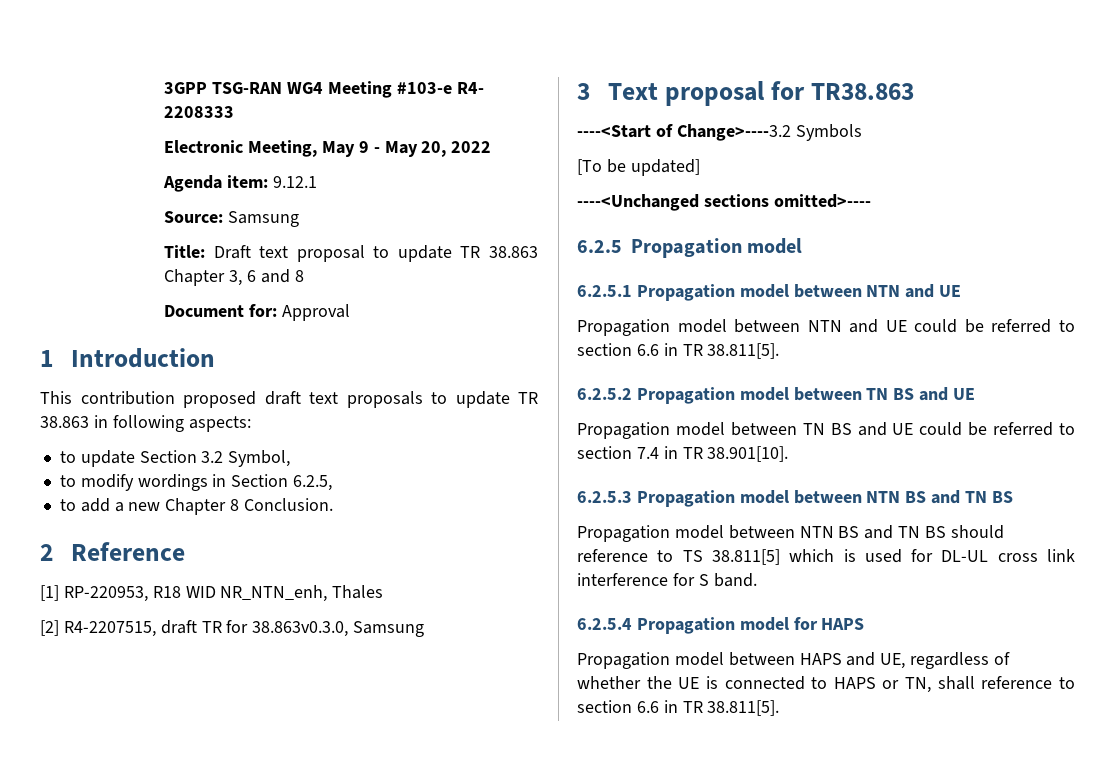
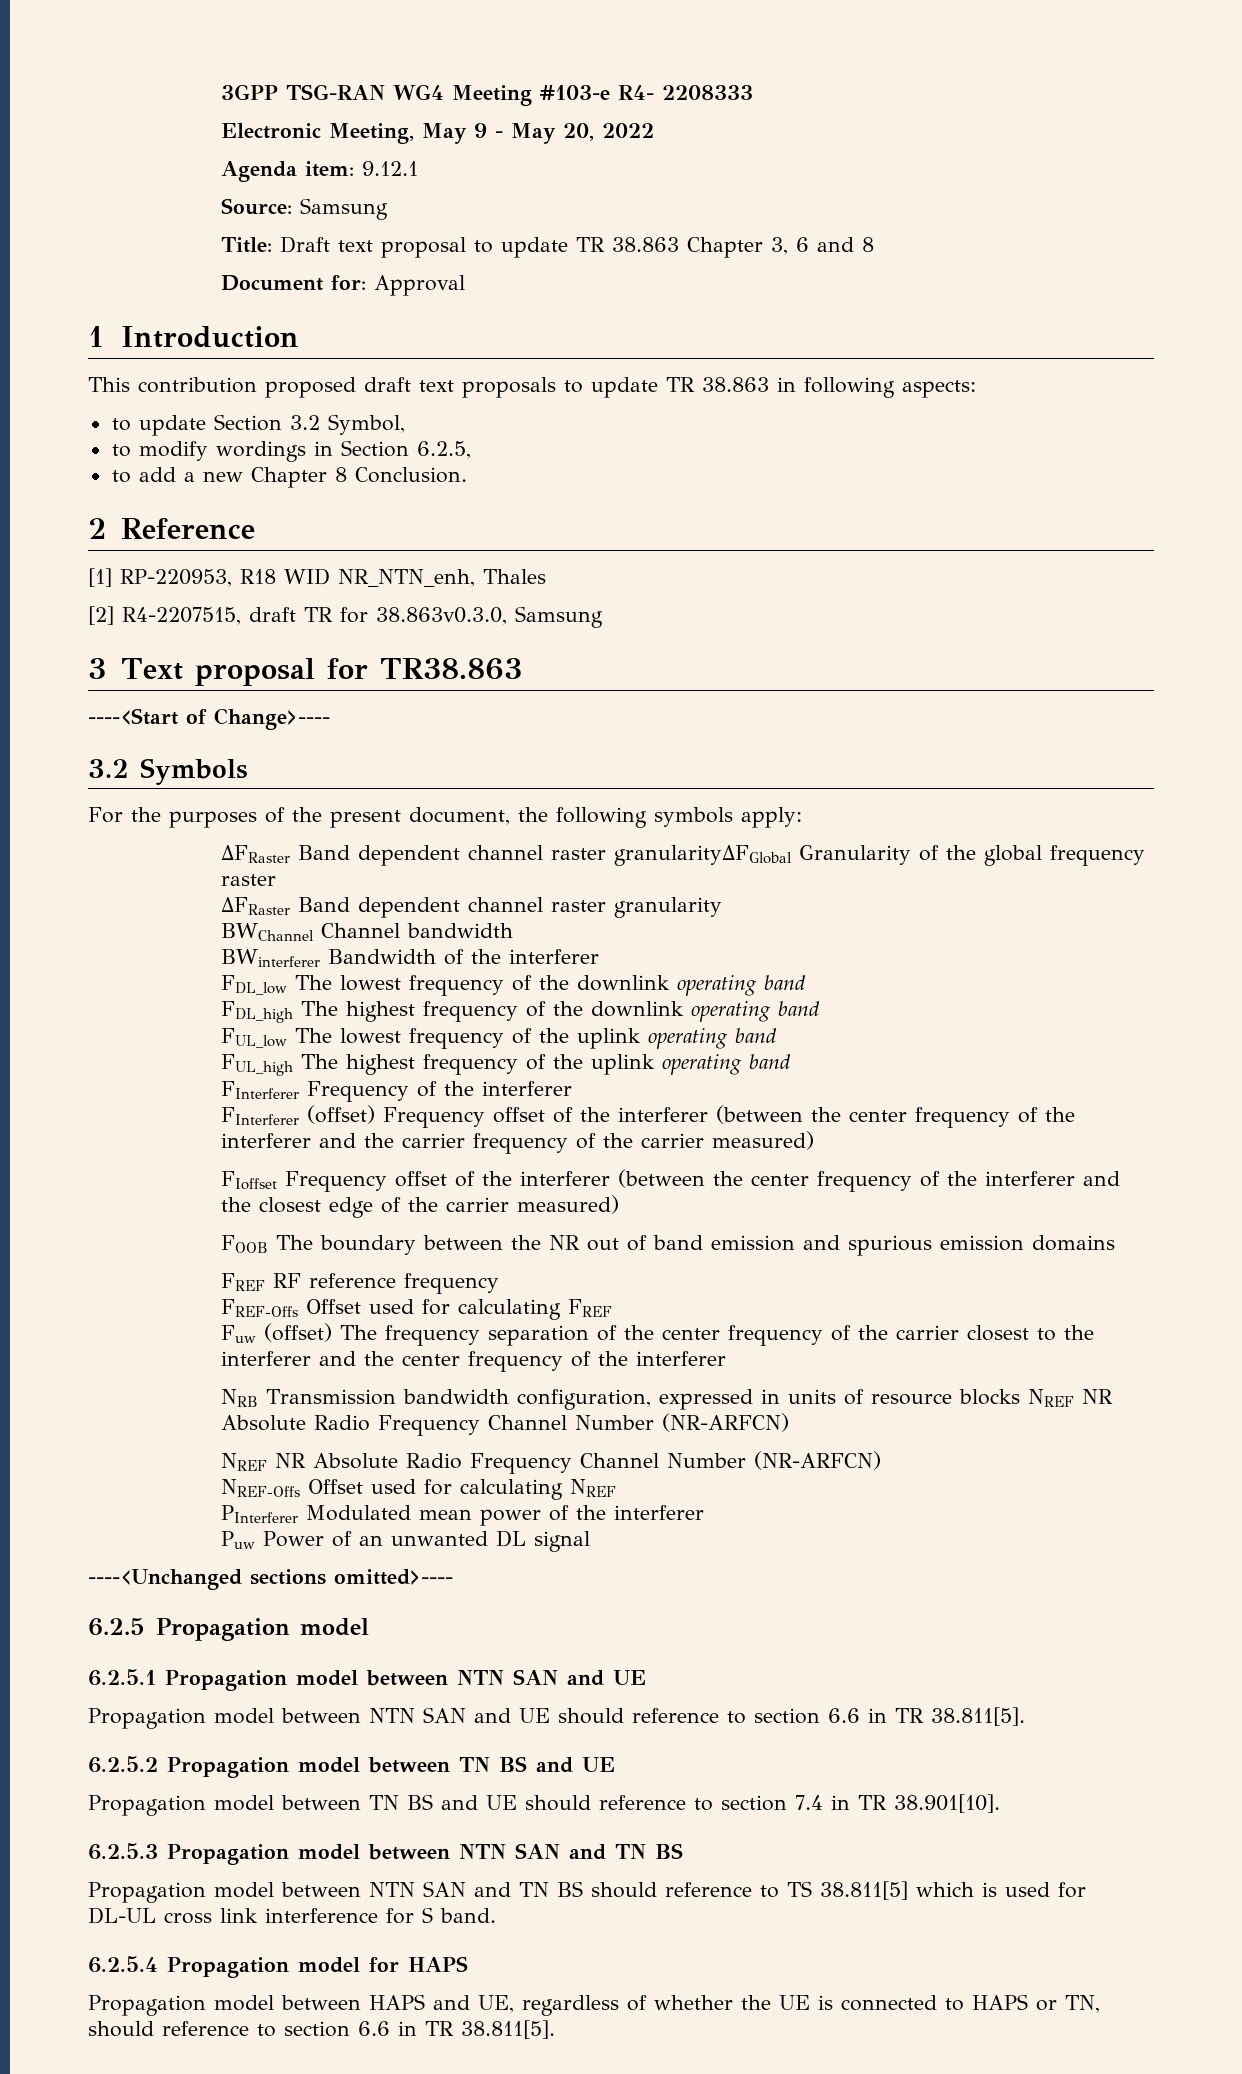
[676,124,791,141] Change>----3.2 -> [214,708,330,730] [88,759,129,778] Change>---- // 3.2
[577,159,700,176] [To be updated] -> [88,807,802,828] [221,845,1146,866] [221,874,277,886] [221,897,723,918] [221,923,514,941] [221,949,600,967] [221,975,807,996] [221,1001,821,1023] [221,1028,778,1049] [221,1054,792,1076] [221,1081,573,1102] [221,1105,1076,1128] [221,1131,815,1154] [221,1169,1121,1192] [221,1195,620,1218] [221,1235,1116,1256] [221,1273,500,1294] [221,1299,613,1320] [221,1323,1095,1346] [221,1351,727,1372] [221,1389,1114,1410] [221,1413,790,1436] [221,1451,882,1474] [221,1479,617,1500] [221,1505,705,1526] [221,1530,591,1552] For the purposes of the present document, the following symbols apply: // ΔFRaster Band dependent channel raster granularityΔFGlobal Granularity of the global frequency raster // ΔFRaster Band dependent channel raster granularity // BWChannel Channel bandwidth // BWinterferer Bandwidth of the interferer // FDL_low The lowest frequency of the downlink operating band // FDL_high The highest frequency of the downlink operating band // FUL_low The lowest frequency of the uplink operating band // FUL_high The highest frequency of the uplink operating band // FInterferer Frequency of the interferer // FInterferer (offset) Frequency offset of the interferer (between the center frequency of the interferer and the carrier frequency of the carrier measured) // FIoffset Frequency offset of the interferer (between the center frequency of the interferer and the closest edge of the carrier measured) // FOOB The boundary between the NR out of band emission and spurious emission domains // FREF RF reference frequency // FREF-Offs Offset used for calculating FREF // Fuw (offset) The frequency separation of the center frequency of the carrier closest to the interferer and the center frequency of the interferer // NRB Transmission bandwidth configuration, expressed in units of resource blocks NREF NR Absolute Radio Frequency Channel Number (NR-ARFCN) // NREF NR Absolute Radio Frequency Channel Number (NR-ARFCN) // NREF-Offs Offset used for calculating NREF // PInterferer Modulated mean power of the interferer // Puw Power of an unwanted DL signal
(901, 291) none -> [513,1669,558,1685] SAN
[849,319,1052,333] and UE could be referred -> [423,1707,719,1724] SAN and UE should reference
[919,422,1054,436] could be referred -> [525,1795,686,1811] should reference
[905,491,927,503] BS -> [515,1843,560,1859] SAN
[838,526,860,538] BS -> [423,1881,466,1897] SAN
[937,676,975,690] shall -> [88,2021,154,2037] should

